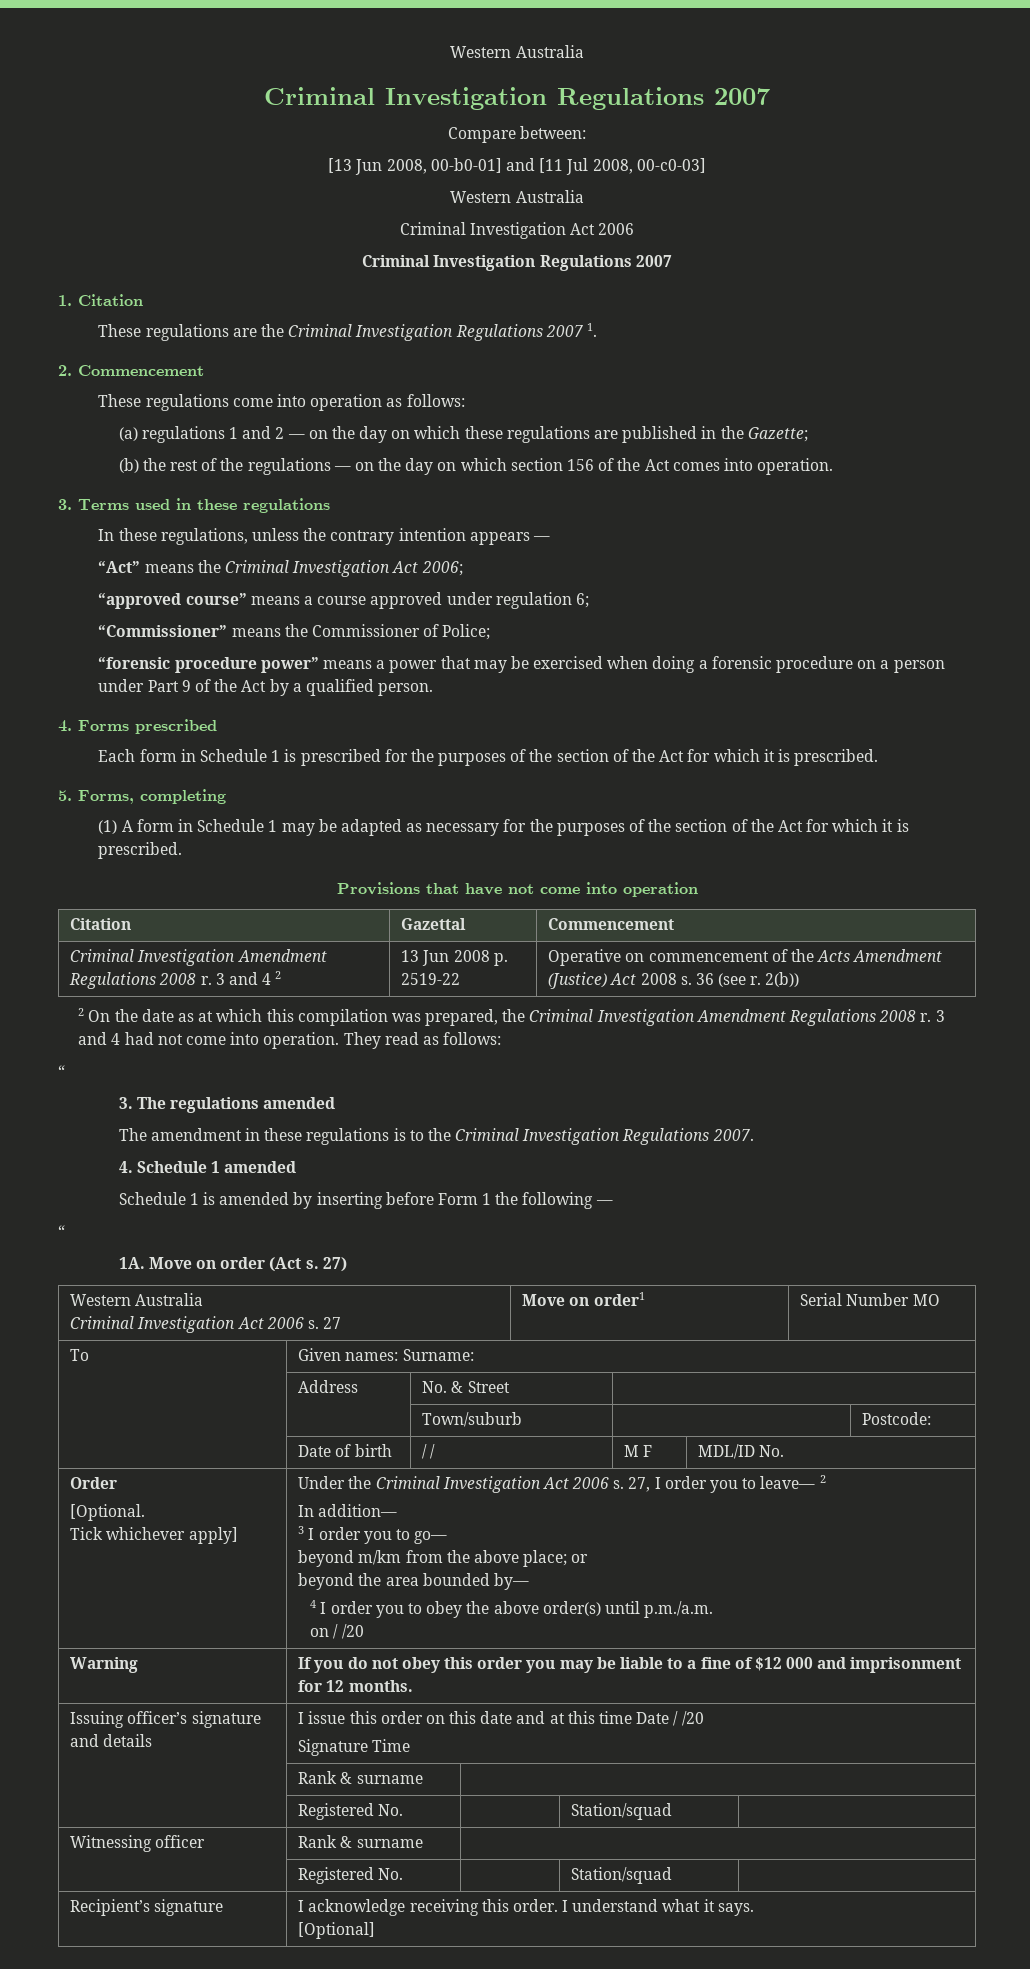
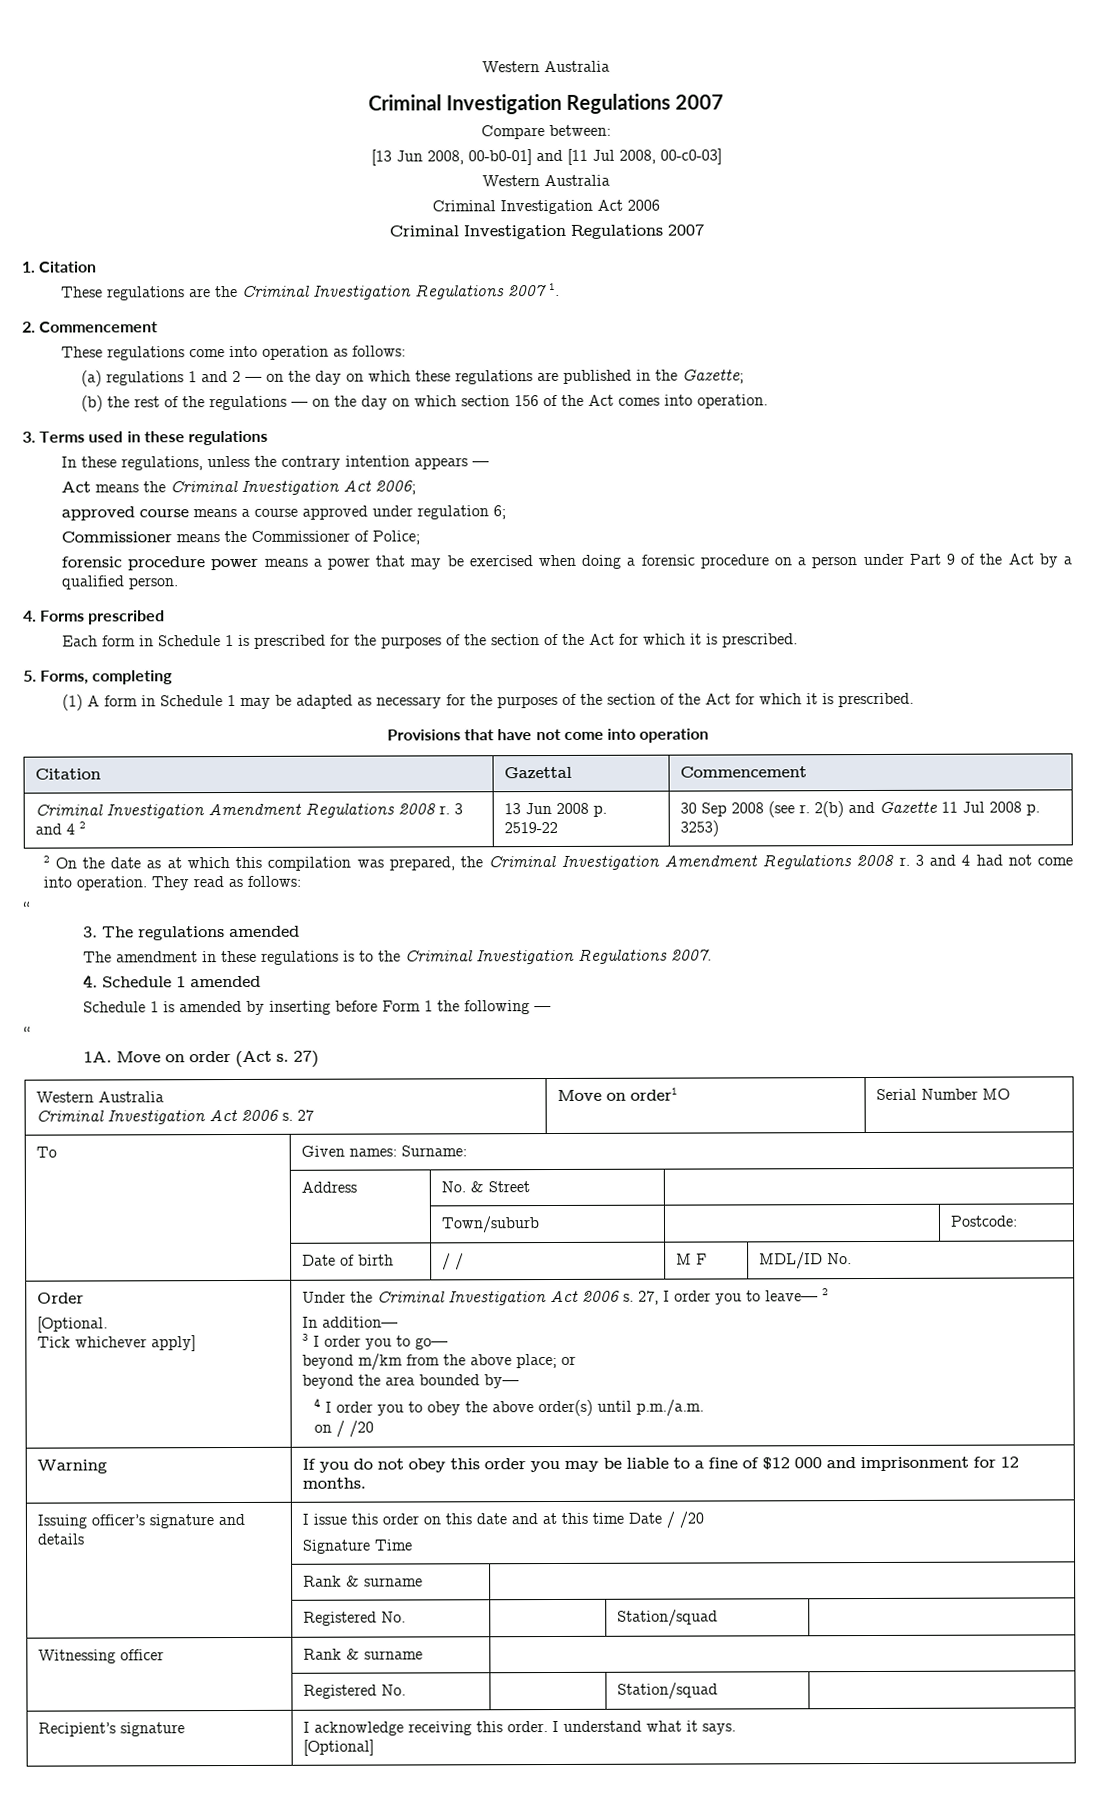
[98,561,141,573] “Act” -> [61,481,92,493] Act
[98,593,247,609] “approved course” -> [61,506,190,521] approved course
[98,625,228,637] “Commissioner” -> [61,531,173,543] Commissioner
[98,657,319,673] “forensic procedure power” -> [61,556,259,571] forensic procedure power
[548,949,943,966] [548,972,800,989] Operative on commencement of the Acts Amendment (Justice) Act 2008 s. 36 (see r. 2(b)) -> [679,801,1040,818] [679,820,719,837] 30 Sep 2008 (see r. 2(b) and Gazette 11 Jul 2008 p. 3253)

